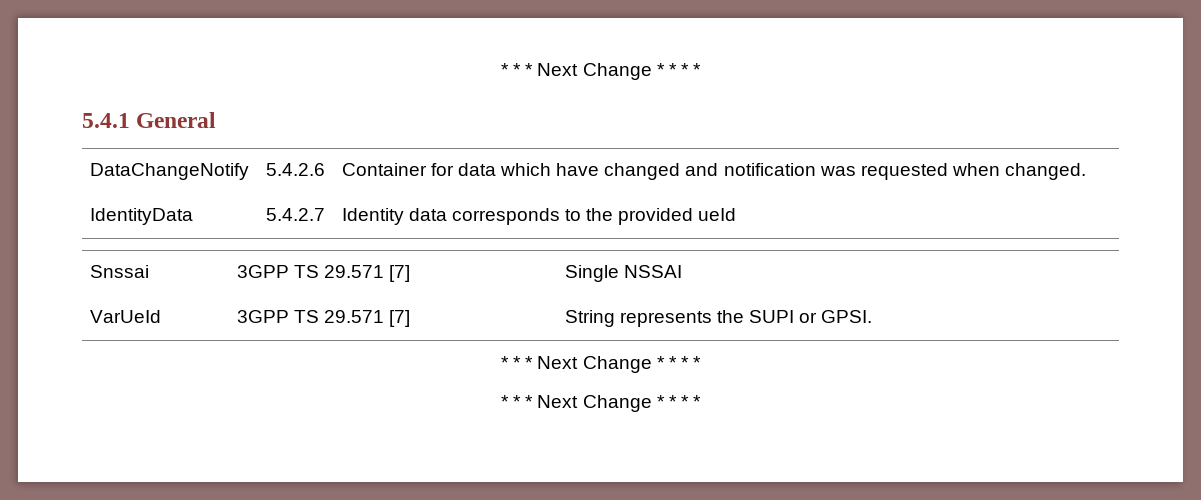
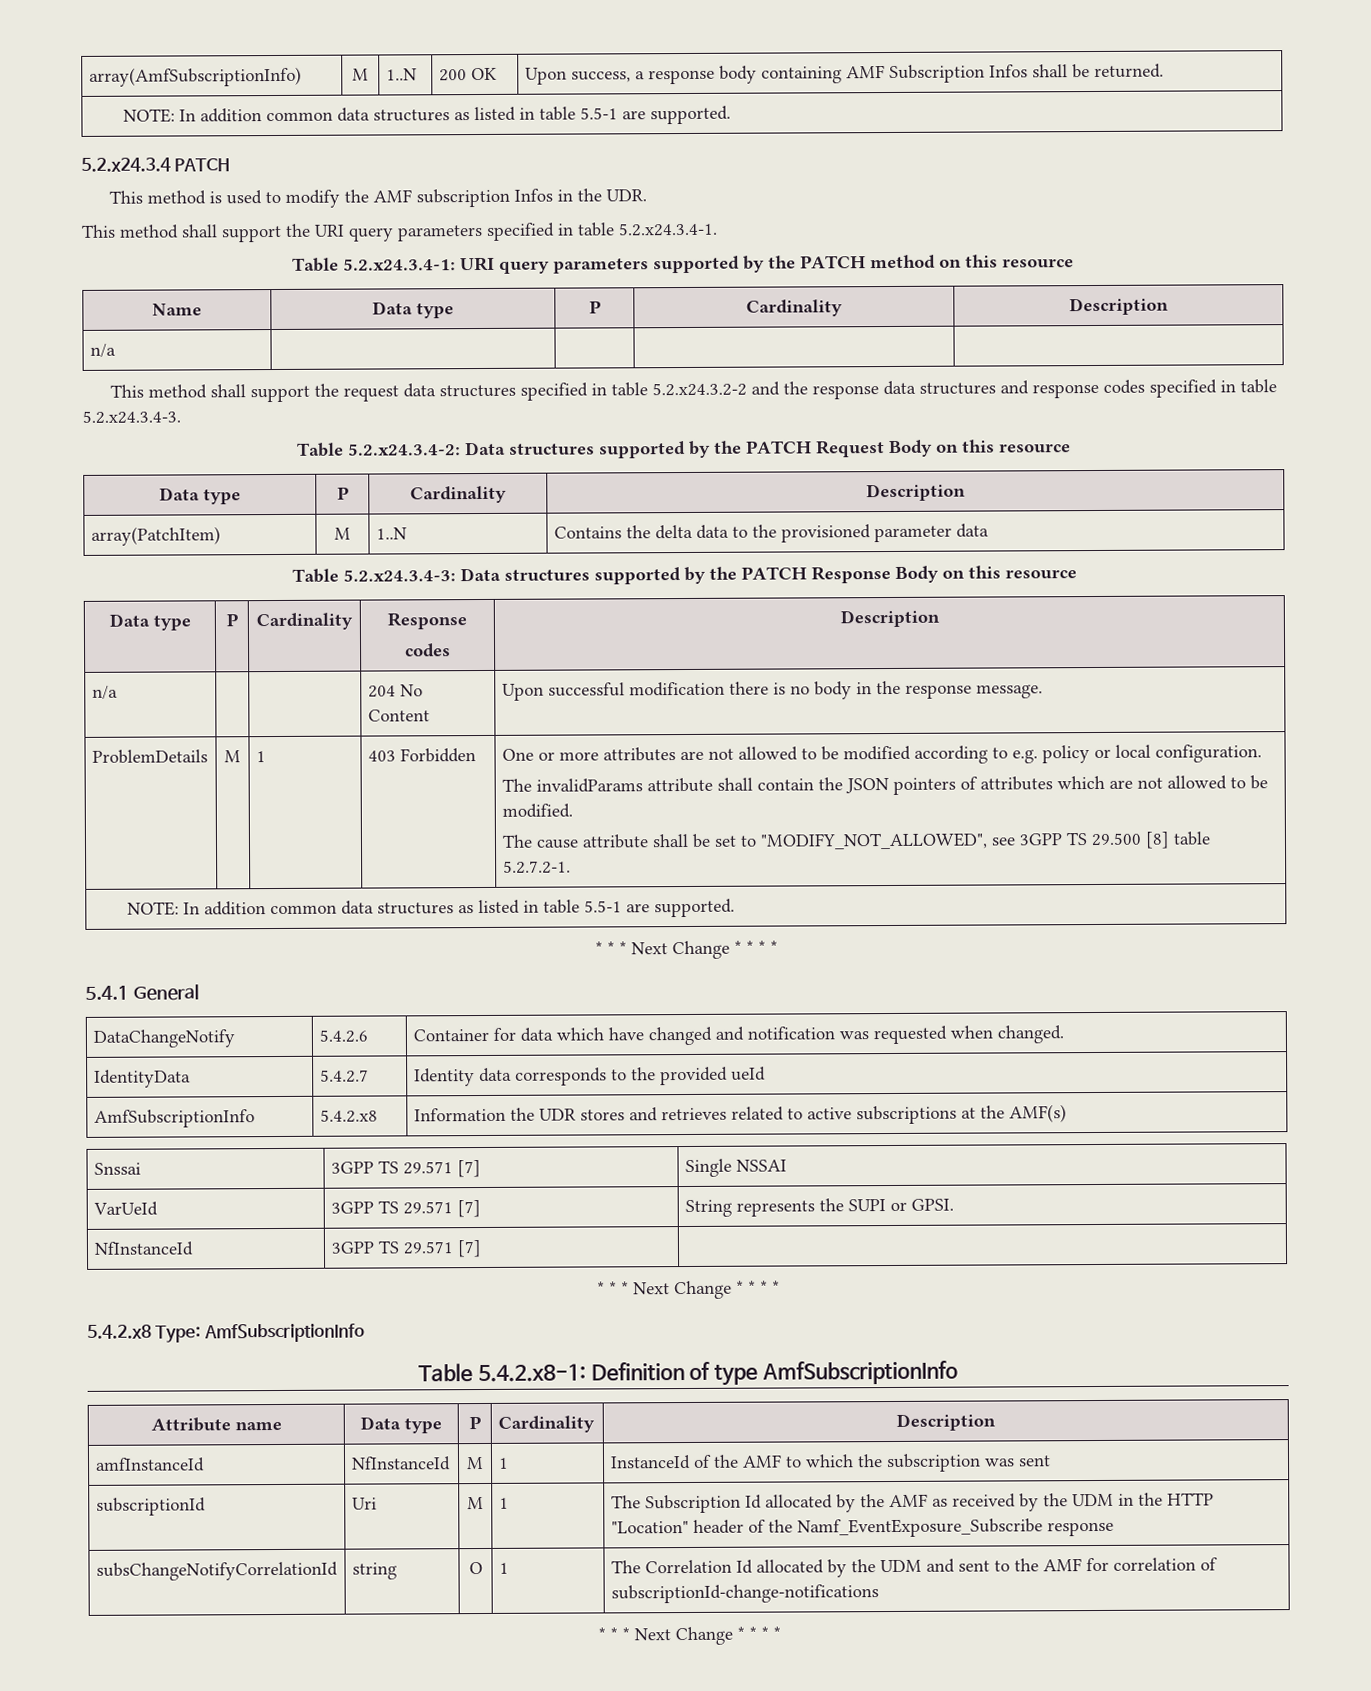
(500, 69) none -> [88,66,302,87] [352,68,369,81] [385,68,417,81] [438,67,497,82] [524,63,1164,85] [122,105,731,125] [81,157,231,172] [108,188,647,208] [81,222,718,243] [292,254,1074,274] [152,303,202,316] [372,301,454,319] [588,300,601,314] [746,299,843,317] [1069,297,1169,316] [89,343,116,358] [109,379,1277,403] [82,410,181,424] [297,439,1071,459] [159,487,241,505] [336,486,349,500] [410,485,507,504] [866,483,966,502] [90,526,221,546] [334,527,351,540] [375,527,407,540] [553,523,989,543] [291,565,1077,585] [108,613,191,631] [225,613,238,627] [256,612,353,631] [387,612,467,630] [405,643,451,658] [839,609,940,628] [91,685,118,700] [367,684,423,698] [367,709,430,722] [501,680,1043,701] [91,749,208,764] [224,750,241,763] [255,751,266,763] [367,748,476,763] [501,744,1262,764] [501,775,1268,795] [501,803,573,818] [501,831,1211,850] [502,860,571,874] [126,898,735,918] array(AmfSubscriptionInfo) | M | 1..N | 200 OK | Upon success, a response body containing AMF Subscription Infos shall be returned. // NOTE: In addition common data structures as listed in table 5.5-1 are supported. // 5.2.x24.3.4 PATCH // This method is used to modify the AMF subscription Infos in the UDR. // This method shall support the URI query parameters specified in table 5.2.x24.3.4-1. // Table 5.2.x24.3.4-1: URI query parameters supported by the PATCH method on this resource // Name | Data type | P | Cardinality | Description // n/a | | | | // This method shall support the request data structures specified in table 5.2.x24.3.2-2 and the response data structures and response codes specified in table 5.2.x24.3.4-3. // Table 5.2.x24.3.4-2: Data structures supported by the PATCH Request Body on this resource // Data type | P | Cardinality | Description // array(PatchItem) | M | 1..N | Contains the delta data to the provisioned parameter data // Table 5.2.x24.3.4-3: Data structures supported by the PATCH Response Body on this resource // Data type | P | Cardinality | Response // codes | Description // n/a | | | 204 No Content | Upon successful modification there is no body in the response message. // ProblemDetails | M | 1 | 403 Forbidden | One or more attributes are not allowed to be modified according to e.g. policy or local configuration. // The invalidParams attribute shall contain the JSON pointers of attributes which are not allowed to be modified. // The cause attribute shall be set to "MODIFY_NOT_ALLOWED", see 3GPP TS 29.500 [8] table 5.2.7.2-1. // NOTE: In addition common data structures as listed in table 5.5-1 are supported. //
(737, 214) none -> [93,1109,255,1128] [319,1109,378,1123] [413,1104,1067,1125] // AmfSubscriptionInfo | 5.4.2.x8 | Information the UDR stores and retrieves related to active subscriptions at the AMF(s)
[500,356,702,373] // * * * Next Change * * * * -> [93,1241,193,1256] [330,1240,482,1258] [596,1280,780,1300] [87,1323,365,1343] [418,1360,958,1386] [150,1417,282,1432] [360,1416,442,1434] [468,1416,481,1430] [497,1415,595,1433] [896,1413,996,1431] [94,1457,205,1472] [350,1456,451,1471] [466,1456,484,1470] [497,1457,509,1469] [609,1453,1051,1473] [95,1497,206,1516] [351,1497,377,1510] [467,1496,484,1510] [498,1497,509,1509] [610,1492,1214,1514] [610,1518,1114,1538] [95,1561,338,1581] [351,1562,397,1580] [468,1562,483,1575] [498,1562,509,1574] [610,1557,1218,1578] [610,1584,879,1604] // NfInstanceId | 3GPP TS 29.571 [7] | // * * * Next Change * * * * // 5.4.2.x8 Type: AmfSubscriptionInfo // Table 5.4.2.x8-1: Definition of type AmfSubscriptionInfo // Attribute name | Data type | P | Cardinality | Description // amfInstanceId | NfInstanceId | M | 1 | InstanceId of the AMF to which the subscription was sent // subscriptionId | Uri | M | 1 | The Subscription Id allocated by the AMF as received by the UDM in the HTTP "Location" header of the Namf_EventExposure_Subscribe response // subsChangeNotifyCorrelationId | string | O | 1 | The Correlation Id allocated by the UDM and sent to the AMF for correlation of subscriptionId-change-notifications

